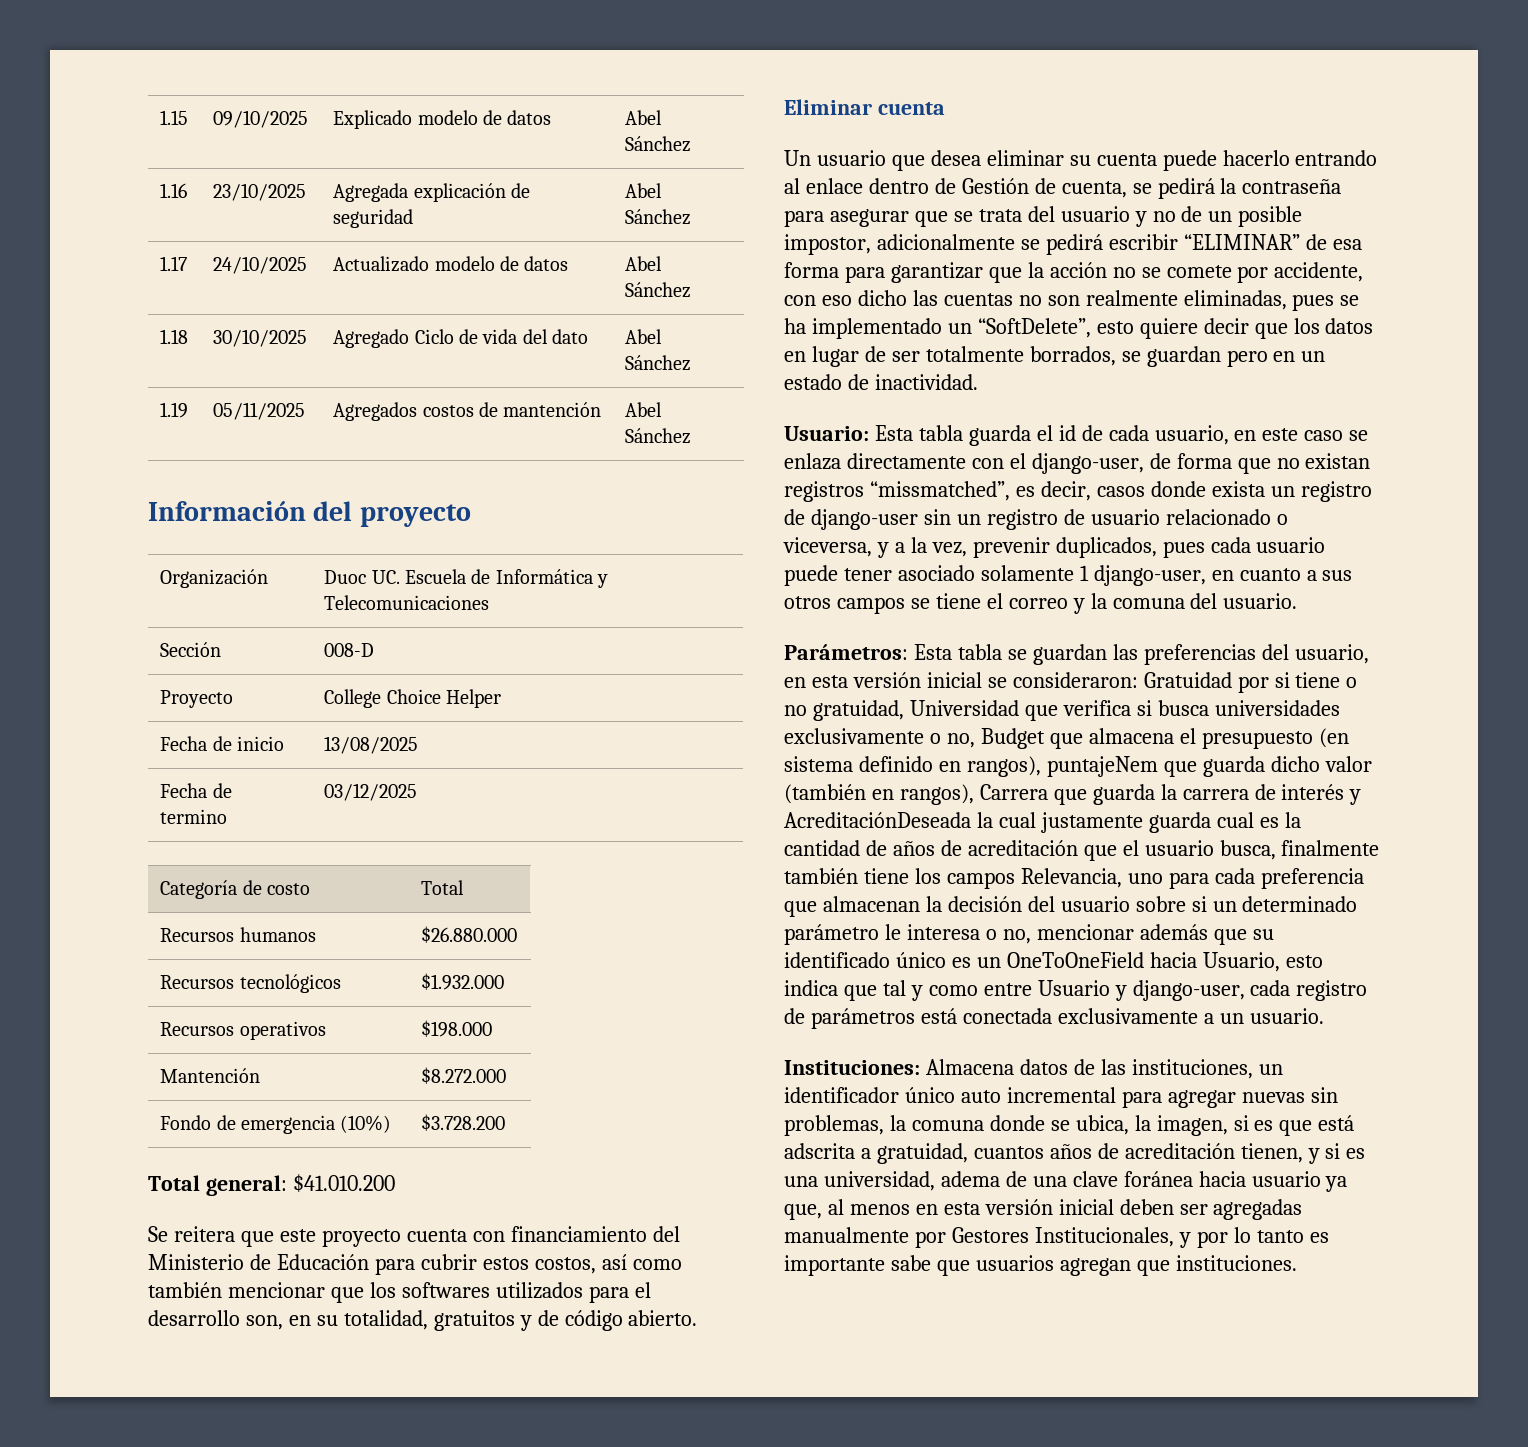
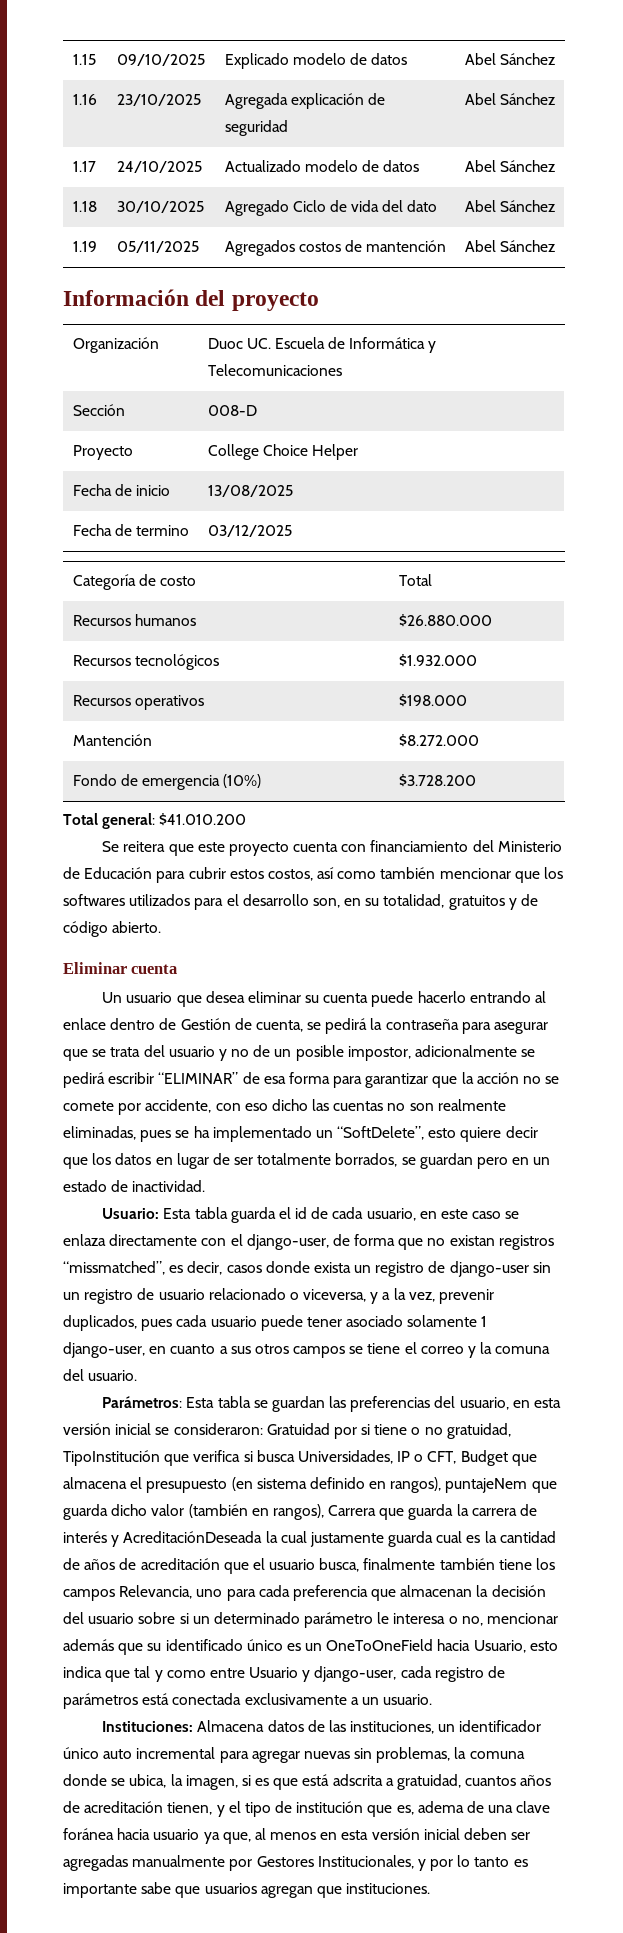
[909,700,1019,716] Universidad -> [63,1450,160,1466] TipoInstitución
[1214,700,1340,716] [784,728,975,748] universidades exclusivamente o no, -> [297,1450,457,1464] Universidades, IP o CFT,
[1325,1143,1366,1159] [784,1171,935,1191] si es una universidad, -> [228,1801,414,1817] el tipo de institución que es,

